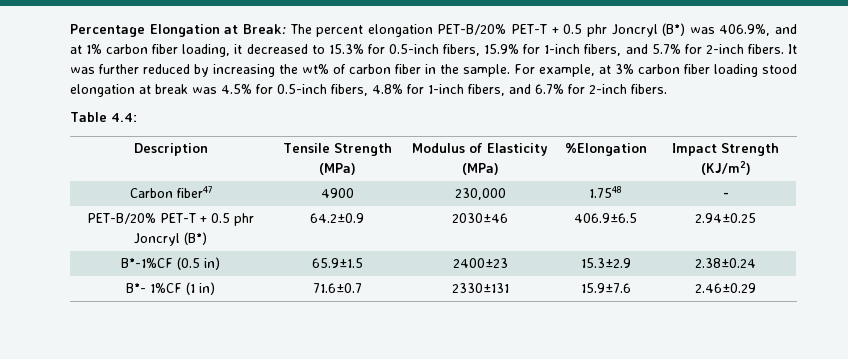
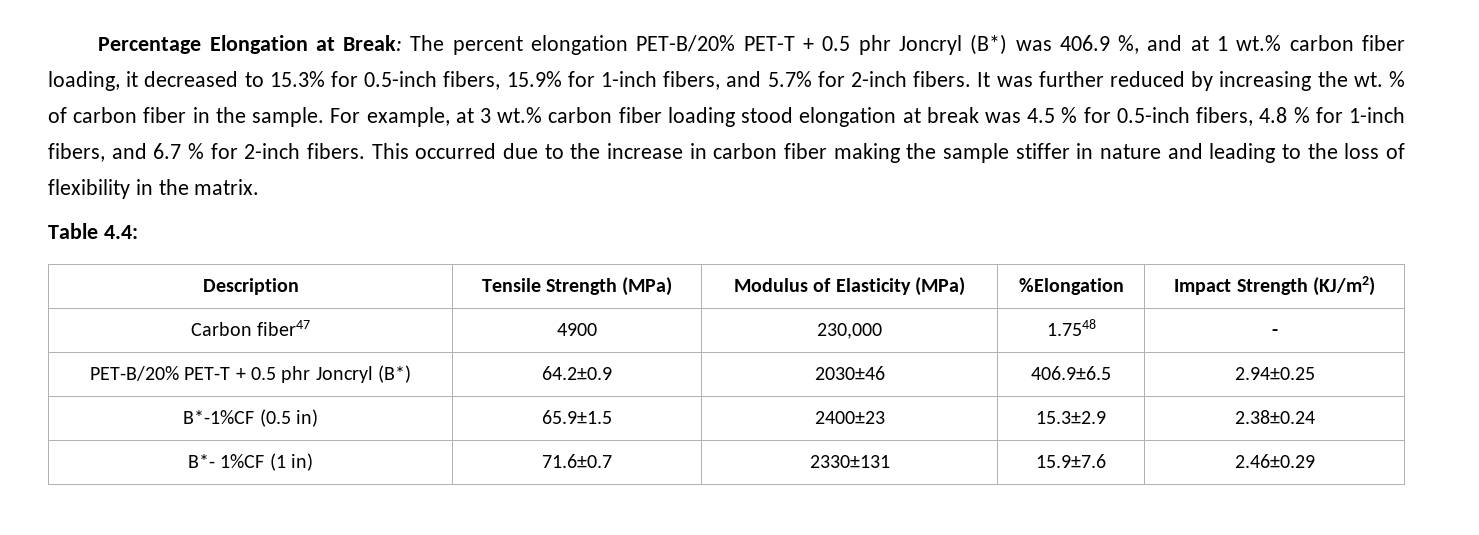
[719,24,797,36] [70,44,103,54] 406.9%, and at 1% -> [1059,35,1282,54] 406.9 %, and at 1 wt.%
[302,64,329,74] wt% -> [1353,71,1406,87] wt. %
[615,64,634,74] 3% -> [480,107,543,123] 3 wt.%
[221,84,667,96] 4.5% for 0.5-inch fibers, 4.8% for 1-inch fibers, and 6.7% for 2-inch fibers. -> [1027,107,1405,126] [48,143,1406,163] [48,179,260,199] 4.5 % for 0.5-inch fibers, 4.8 % for 1-inch fibers, and 6.7 % for 2-inch fibers. This occurred due to the increase in carbon fiber making the sample stiffer in nature and leading to the loss of flexibility in the matrix.

